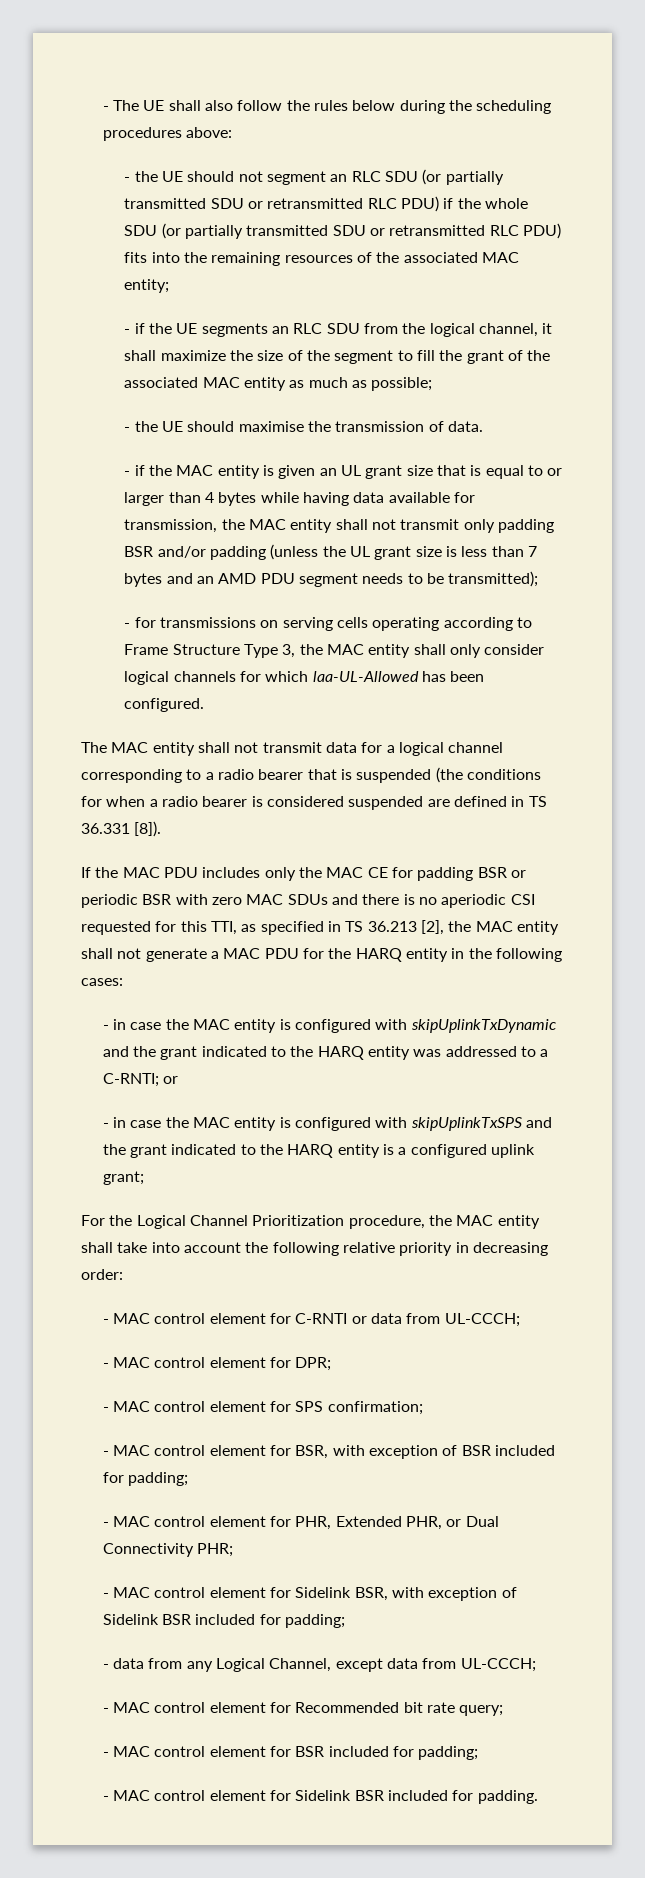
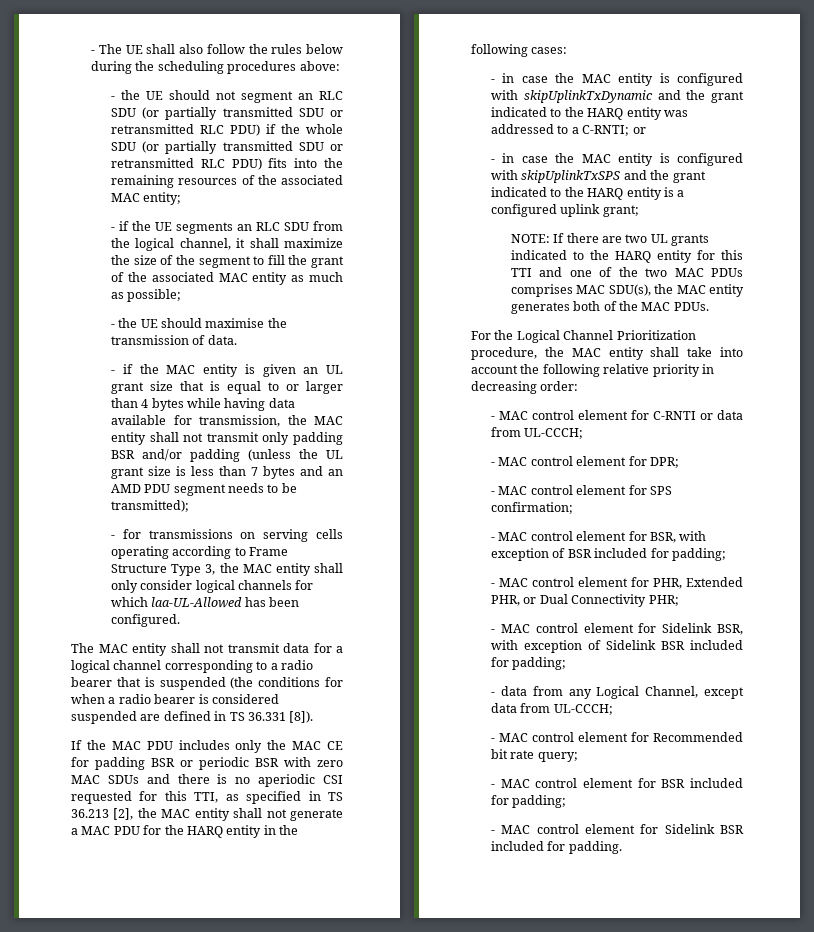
(144, 1178) none -> [510,233,710,246] [510,250,743,263] [510,267,743,277] [510,284,744,297] [510,301,709,314] // NOTE: If there are two UL grants indicated to the HARQ entity for this TTI and one of the two MAC PDUs comprises MAC SDU(s), the MAC entity generates both of the MAC PDUs.

